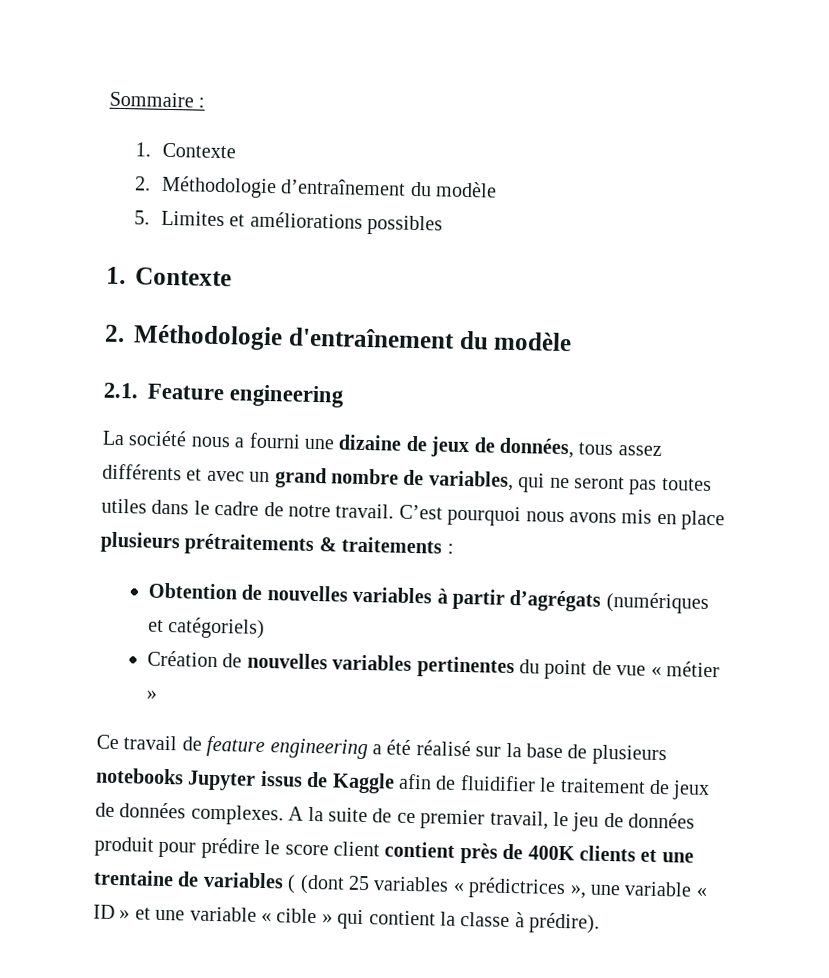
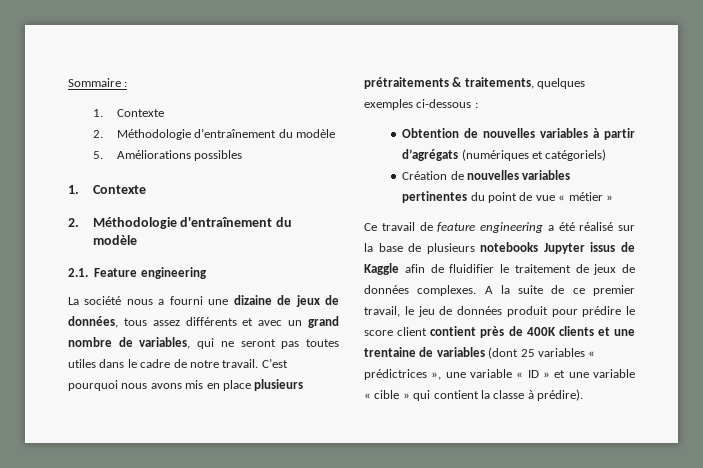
[160,210,363,229] Limites et améliorations -> [117,150,192,159] Améliorations
[341,536,444,554] traitements -> [464,77,586,89] [364,99,472,110] traitements, quelques exemples ci-dessous
[287,874,297,894] ( -> (485, 352) none

